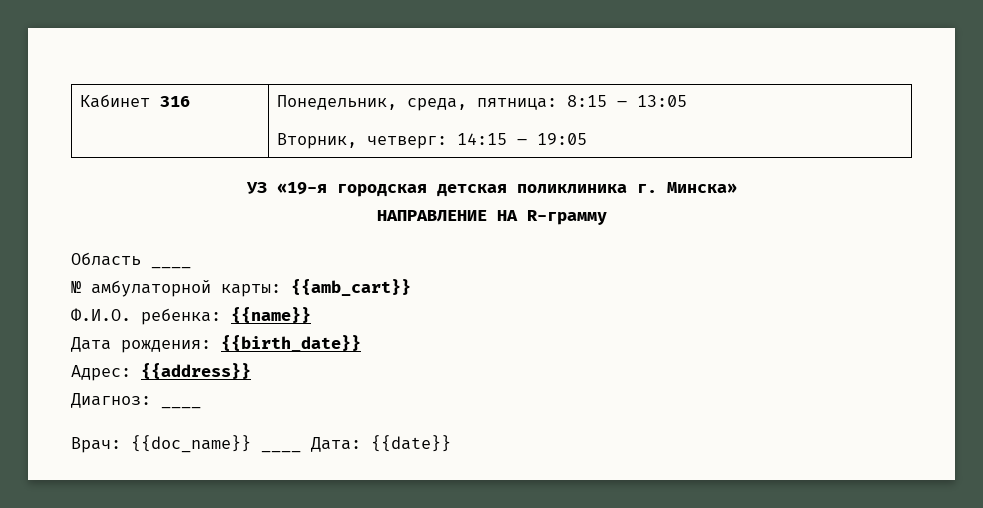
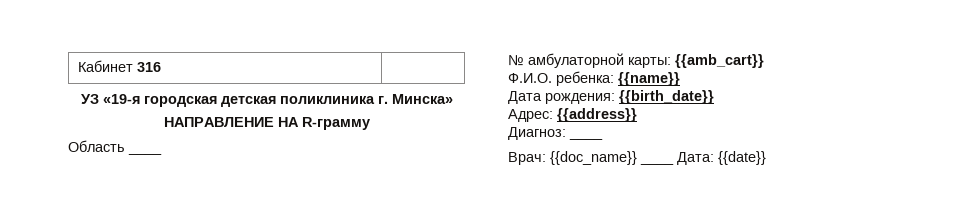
[277,95,688,111] [277,133,588,149] Понедельник, среда, пятница: 8:15 – 13:05 // Вторник, четверг: 14:15 – 19:05 -> (162, 67) none

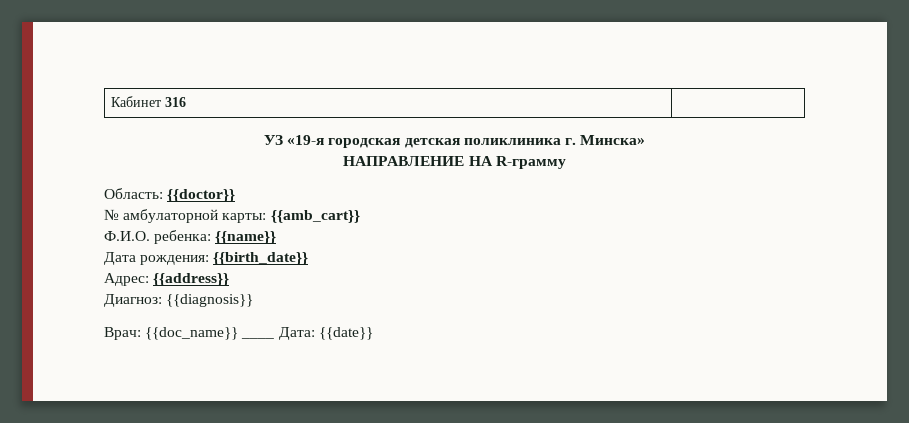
[68,140,125,152] [128,152,162,155] Область ____ -> [104,188,236,202] Область: {{doctor}}
[569,137,603,140] ____ -> [166,294,254,307] {{diagnosis}}

